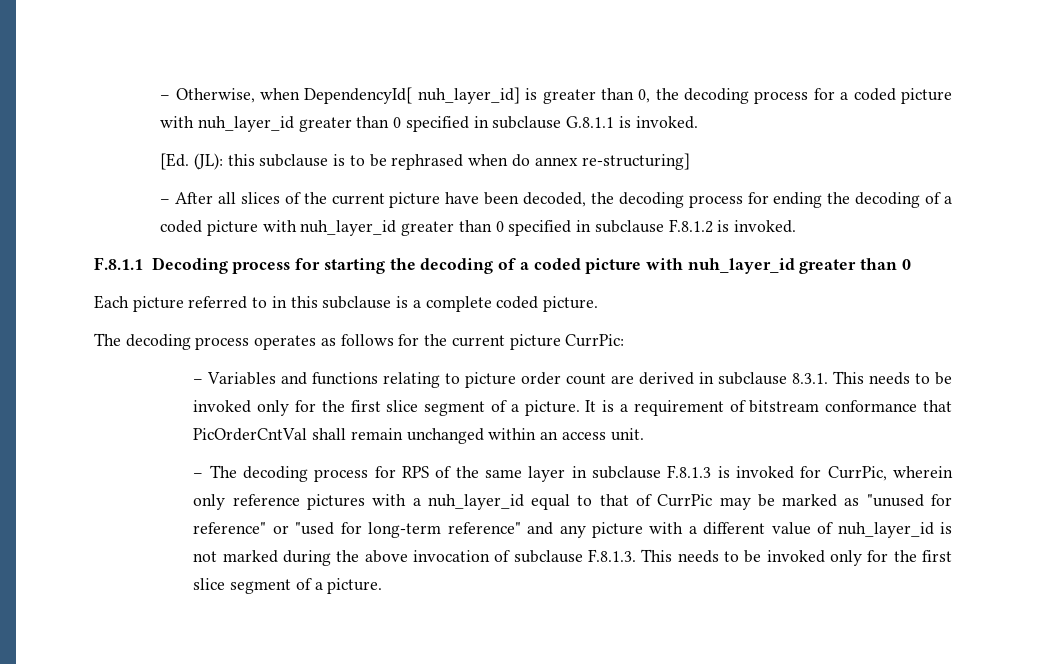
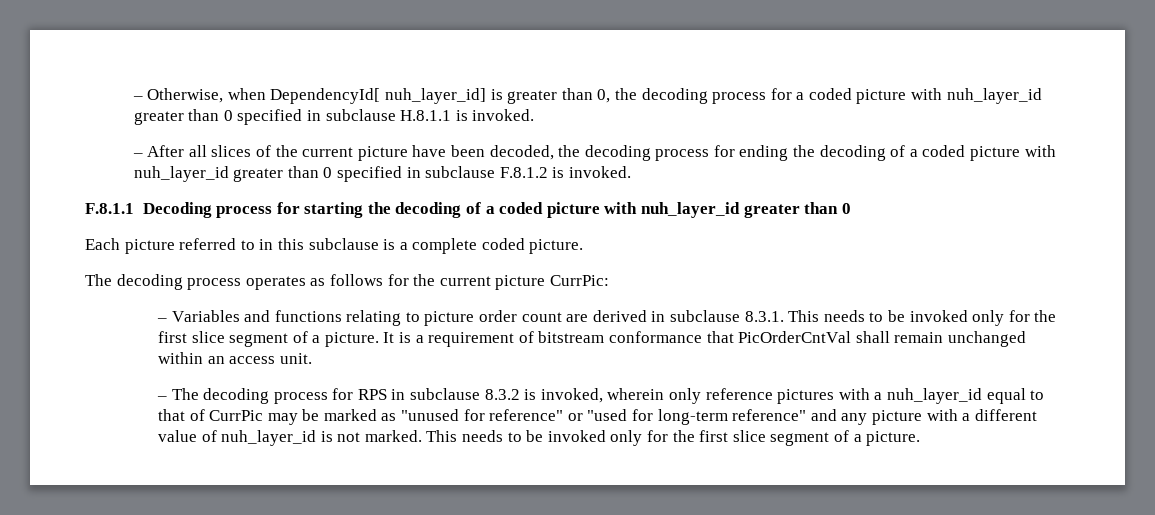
[566,116,698,129] [160,153,691,170] G.8.1.1 is invoked. // [Ed. (JL): this subclause is to be rephrased when do annex re-structuring] -> [400,109,535,121] H.8.1.1 is invoked.
[435,465,887,482] of the same layer in subclause F.8.1.3 is invoked for CurrPic, -> [391,388,603,403] in subclause 8.3.2 is invoked,
[222,549,637,566] marked during the above invocation of subclause F.8.1.3. -> [364,430,422,442] marked.

